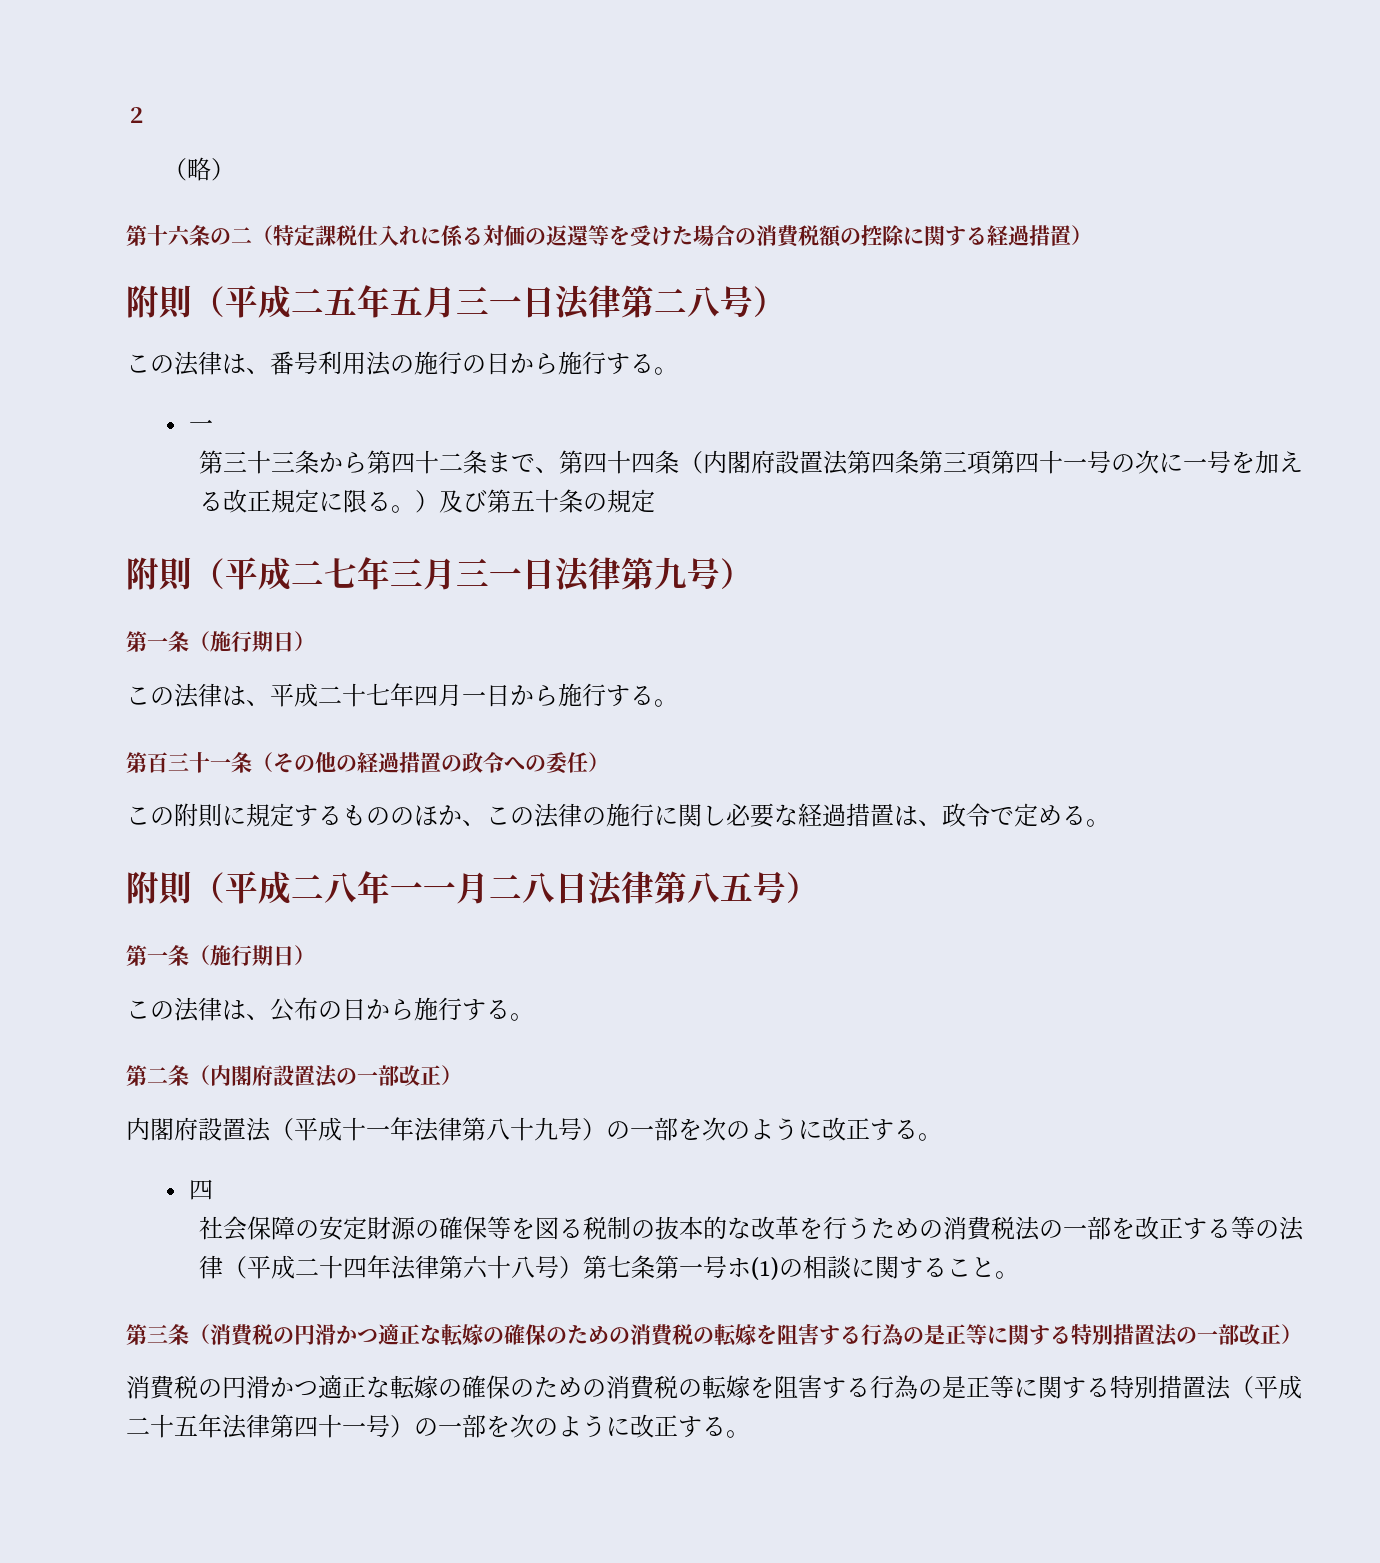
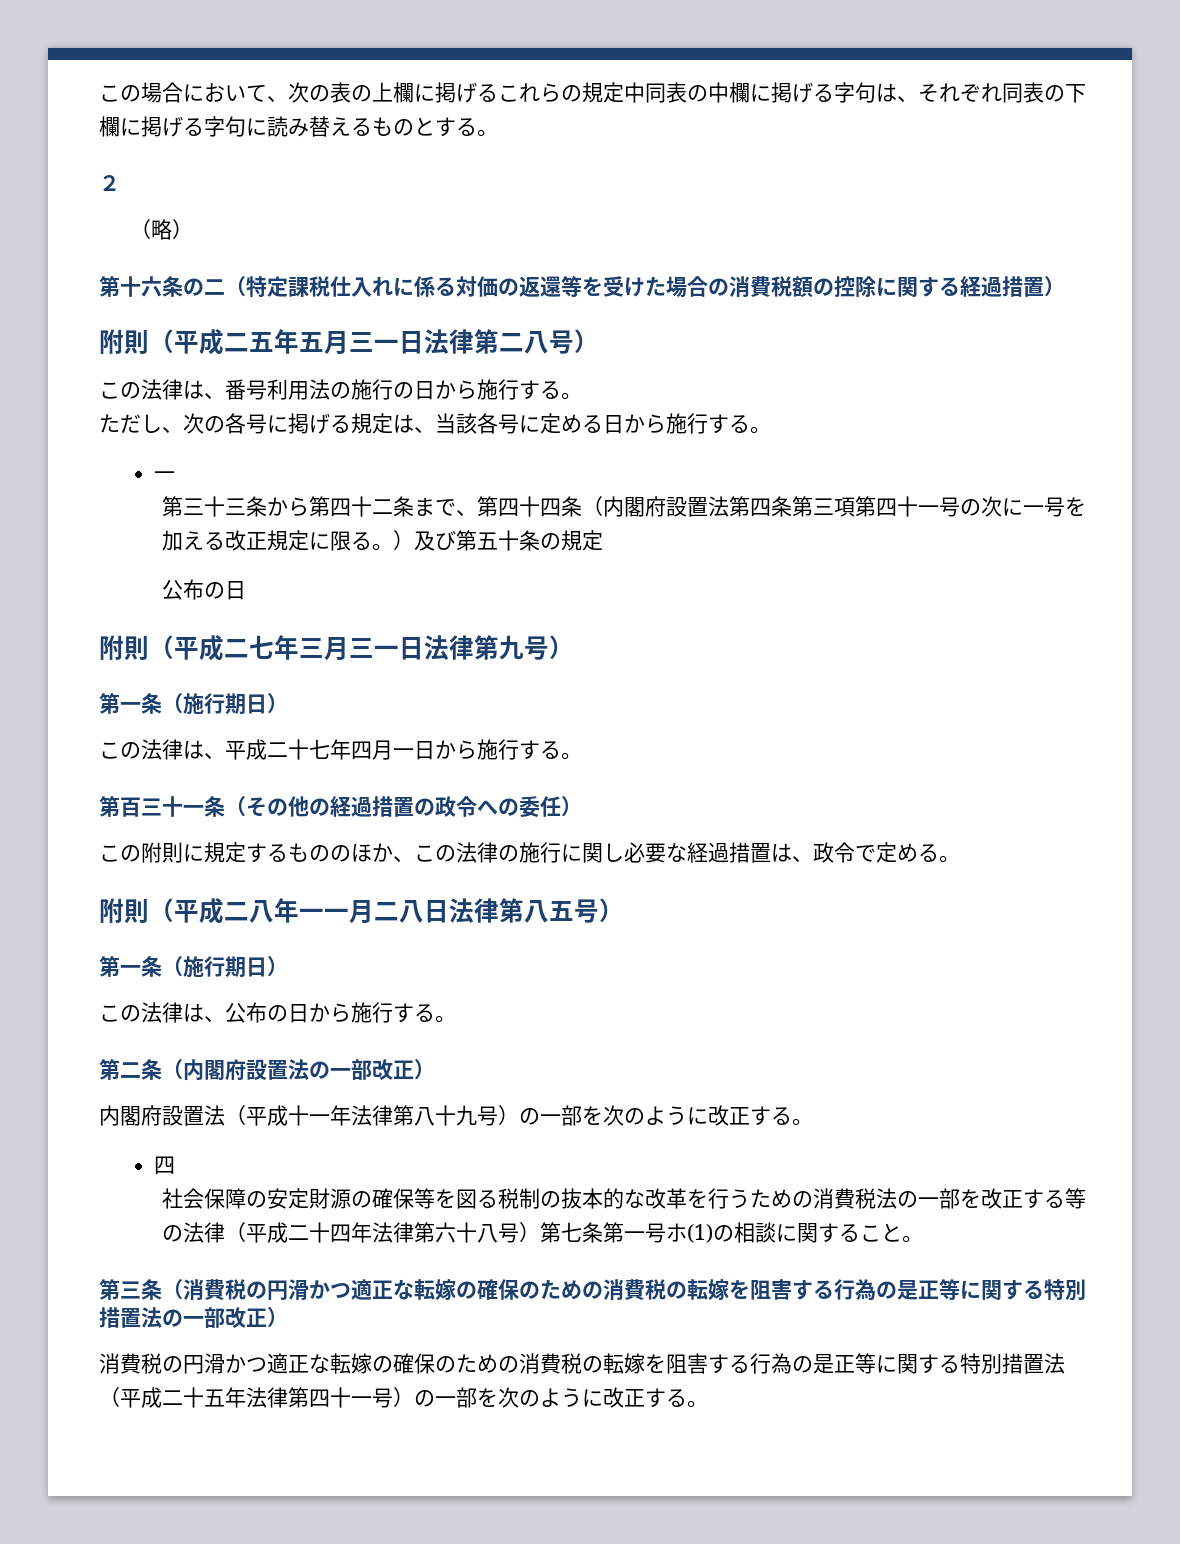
(126, 115) none -> [99,82,1086,103] [99,116,498,137] この場合において、次の表の上欄に掲げるこれらの規定中同表の中欄に掲げる字句は、それぞれ同表の下欄に掲げる字句に読み替えるものとする。 //
(678, 371) none -> [99,413,771,434] // ただし、次の各号に掲げる規定は、当該各号に定める日から施行する。
(656, 501) none -> [161,579,246,600] // 公布の日

